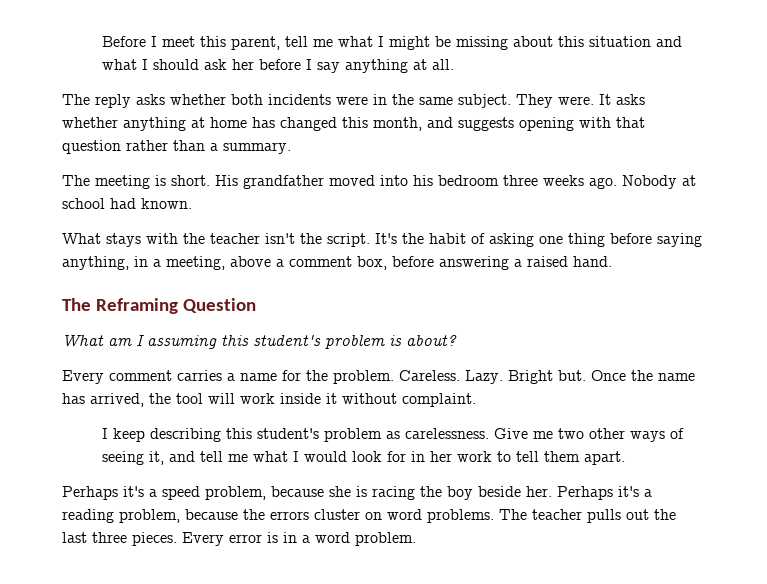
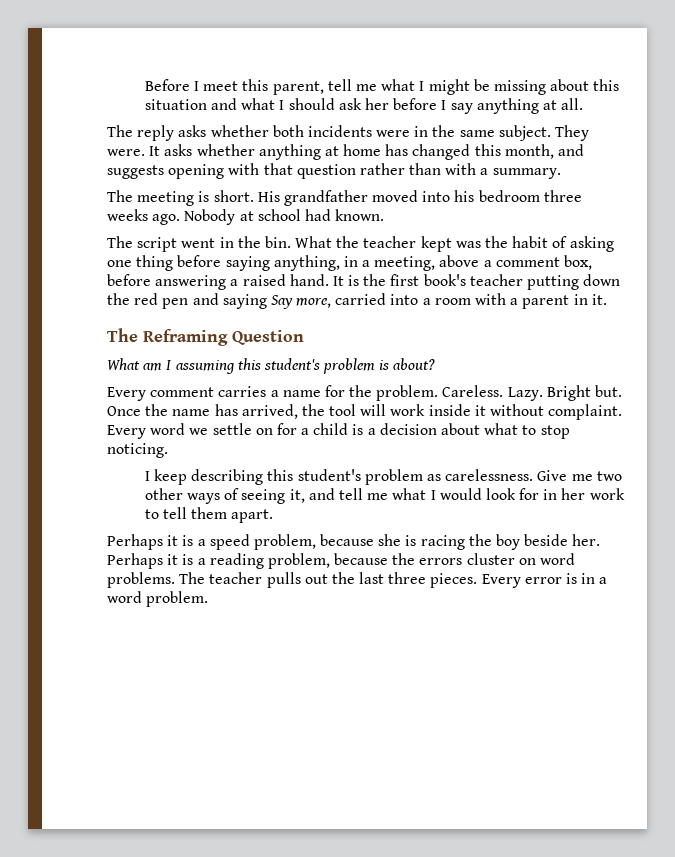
(205, 145) none -> [445,163,477,175] with
[62,233,397,247] What stays with the teacher isn't the script. It's -> [107,236,481,252] The script went in the bin. What the teacher kept was
(612, 261) none -> [332,274,621,290] [107,293,607,309] It is the first book's teacher putting down the red pen and saying Say more, carried into a room with a parent in it.
(476, 400) none -> [107,423,570,439] [107,443,168,458] Every word we settle on for a child is a decision about what to stop noticing.
[123,486,144,497] it's -> [167,535,194,546] it is
[618,486,639,497] it's -> [167,554,194,565] it is

